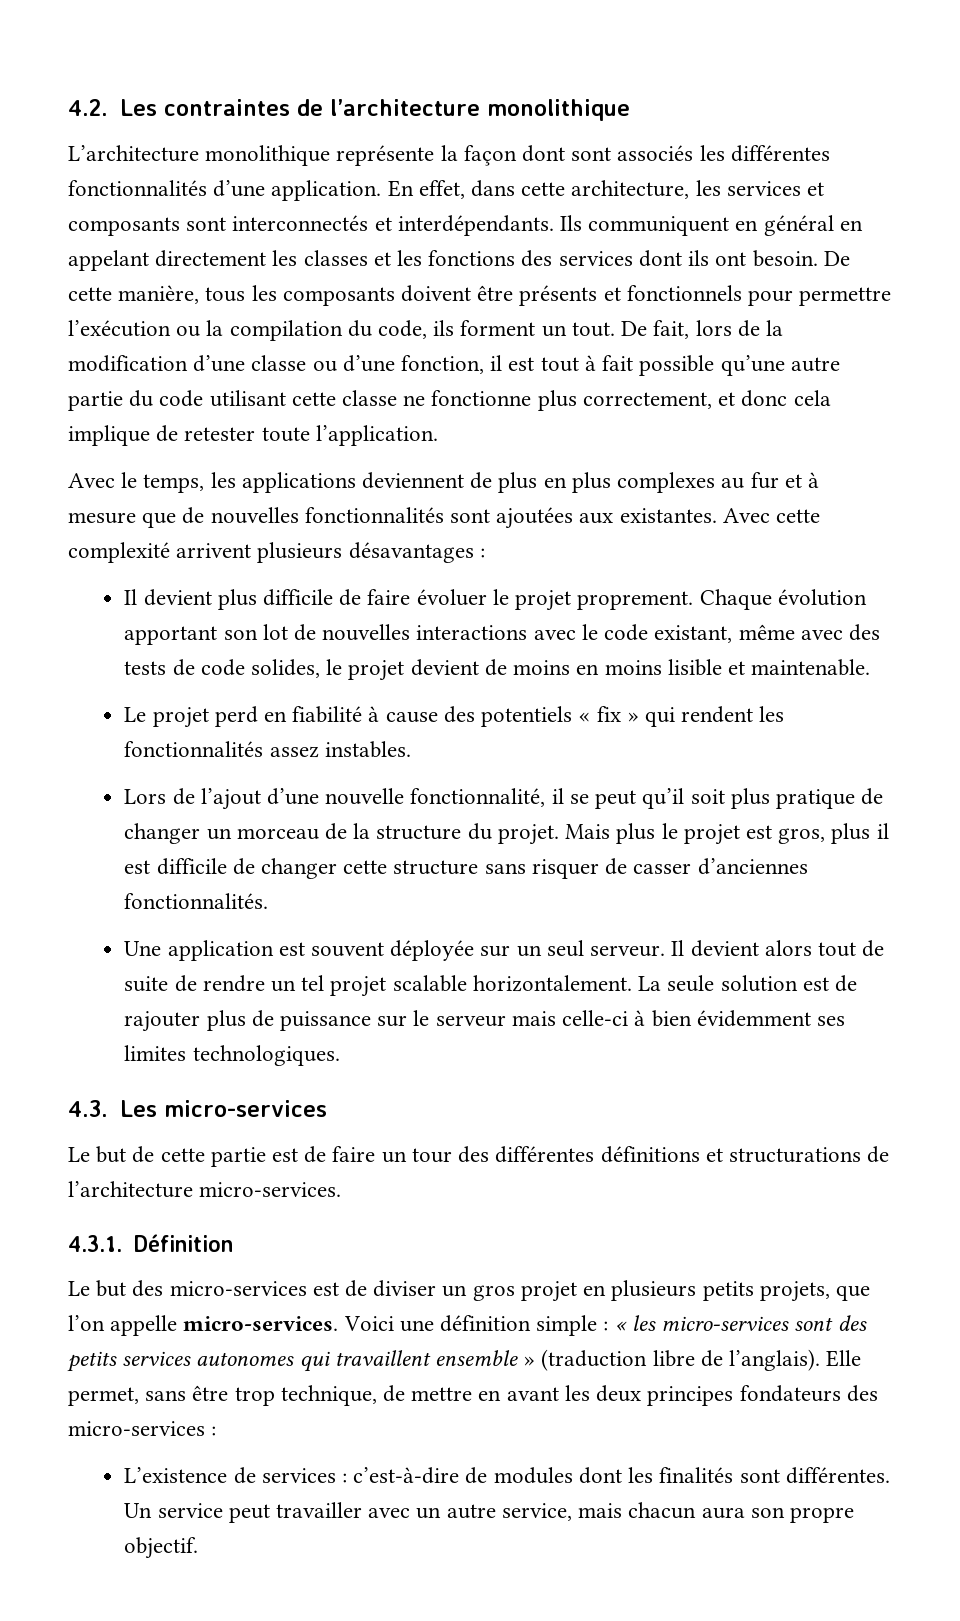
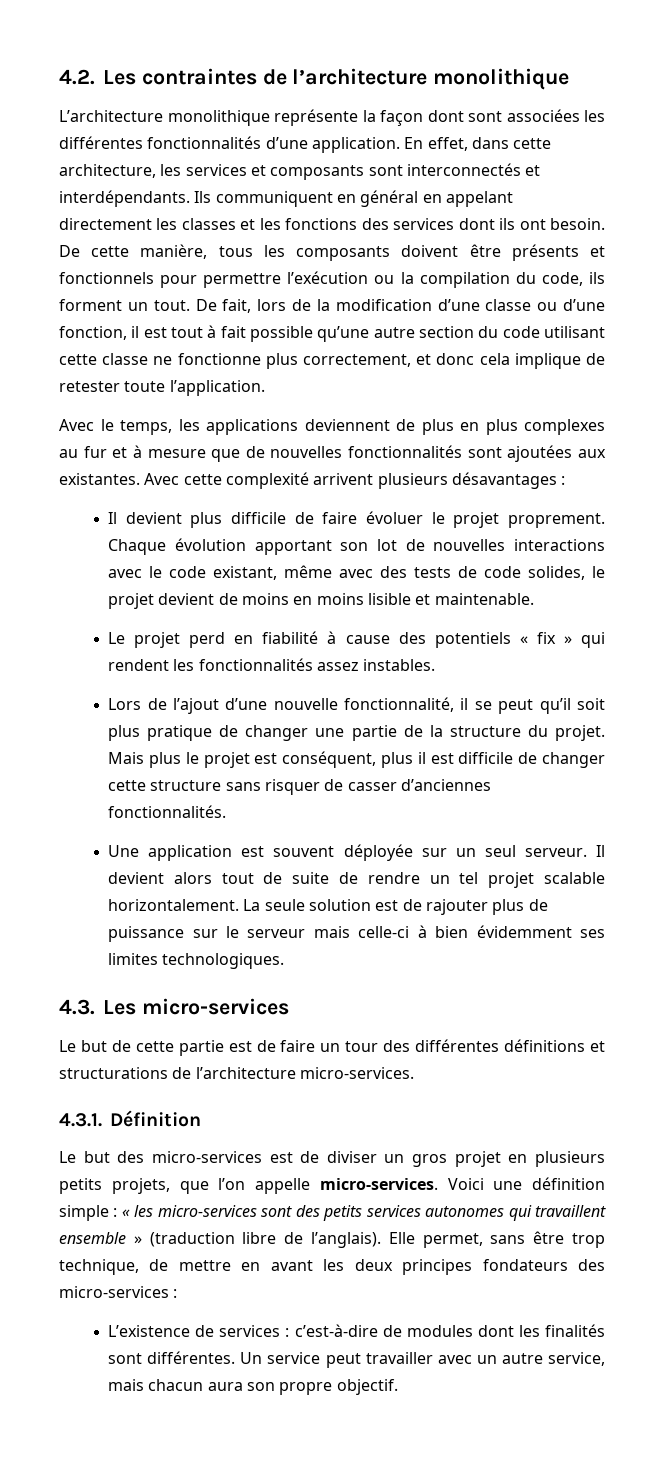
[617,145,694,161] associés -> [506,109,580,122] associées
[68,391,123,411] partie -> [419,326,474,338] section
[206,828,319,840] un morceau -> [315,725,397,741] une partie
[778,828,826,844] gros, -> [282,751,377,768] conséquent,

